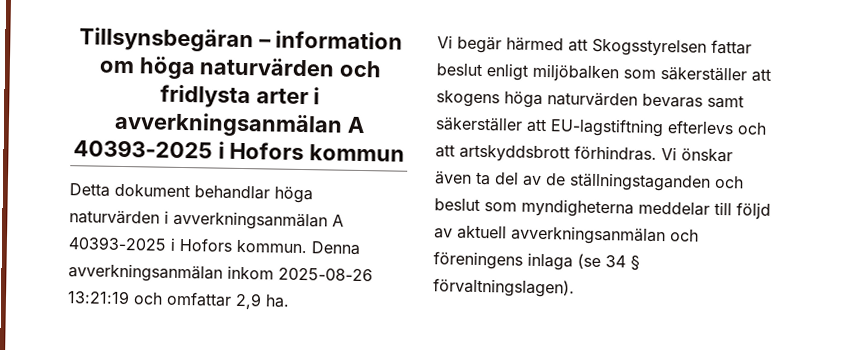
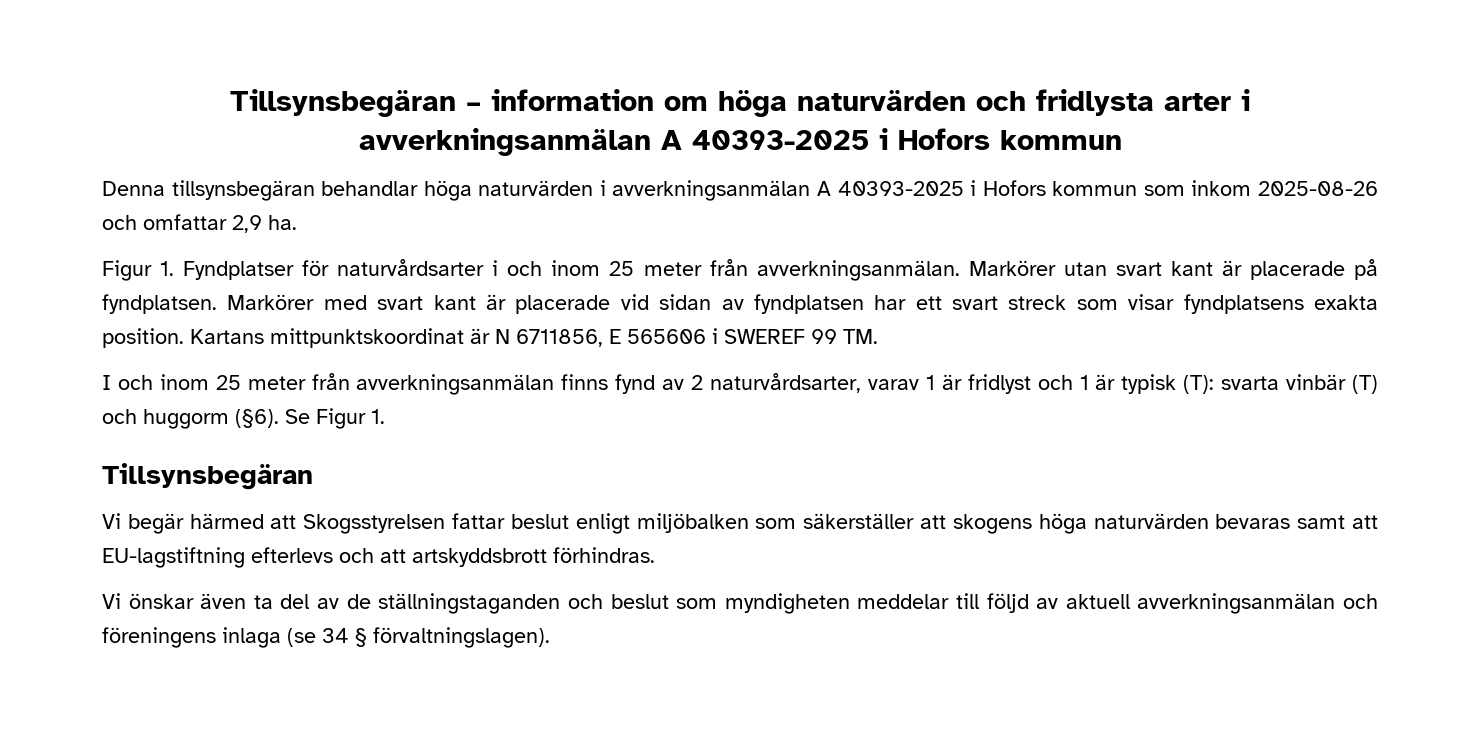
[69,183,190,198] Detta dokument -> [102,180,315,201] Denna tillsynsbegäran
[236,239,360,255] [68,263,223,283] kommun. Denna avverkningsanmälan -> [1052,181,1185,196] kommun som
[67,290,130,305] 13:21:19 -> (1379, 188) none
(290, 301) none -> [102,259,1379,281] [102,294,1379,314] [102,328,878,348] [102,373,1378,395] [102,408,385,429] [102,463,313,490] // Figur 1. Fyndplatser för naturvårdsarter i och inom 25 meter från avverkningsanmälan. Markörer utan svart kant är placerade på fyndplatsen. Markörer med svart kant är placerade vid sidan av fyndplatsen har ett svart streck som visar fyndplatsens exakta position. Kartans mittpunktskoordinat är N 6711856, E 565606 i SWEREF 99 TM. // I och inom 25 meter från avverkningsanmälan finns fynd av 2 naturvårdsarter, varav 1 är fridlyst och 1 är typisk (T): svarta vinbär (T) och huggorm (§6). Se Figur 1. // Tillsynsbegäran
[435,117,523,132] säkerställer -> (1346, 522) none
(657, 153) none -> (655, 555) //
[521,198,634,218] myndigheterna -> [724,593,850,614] myndigheten

